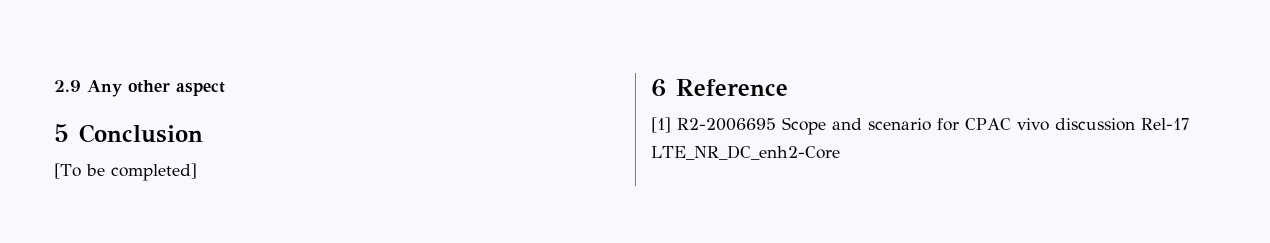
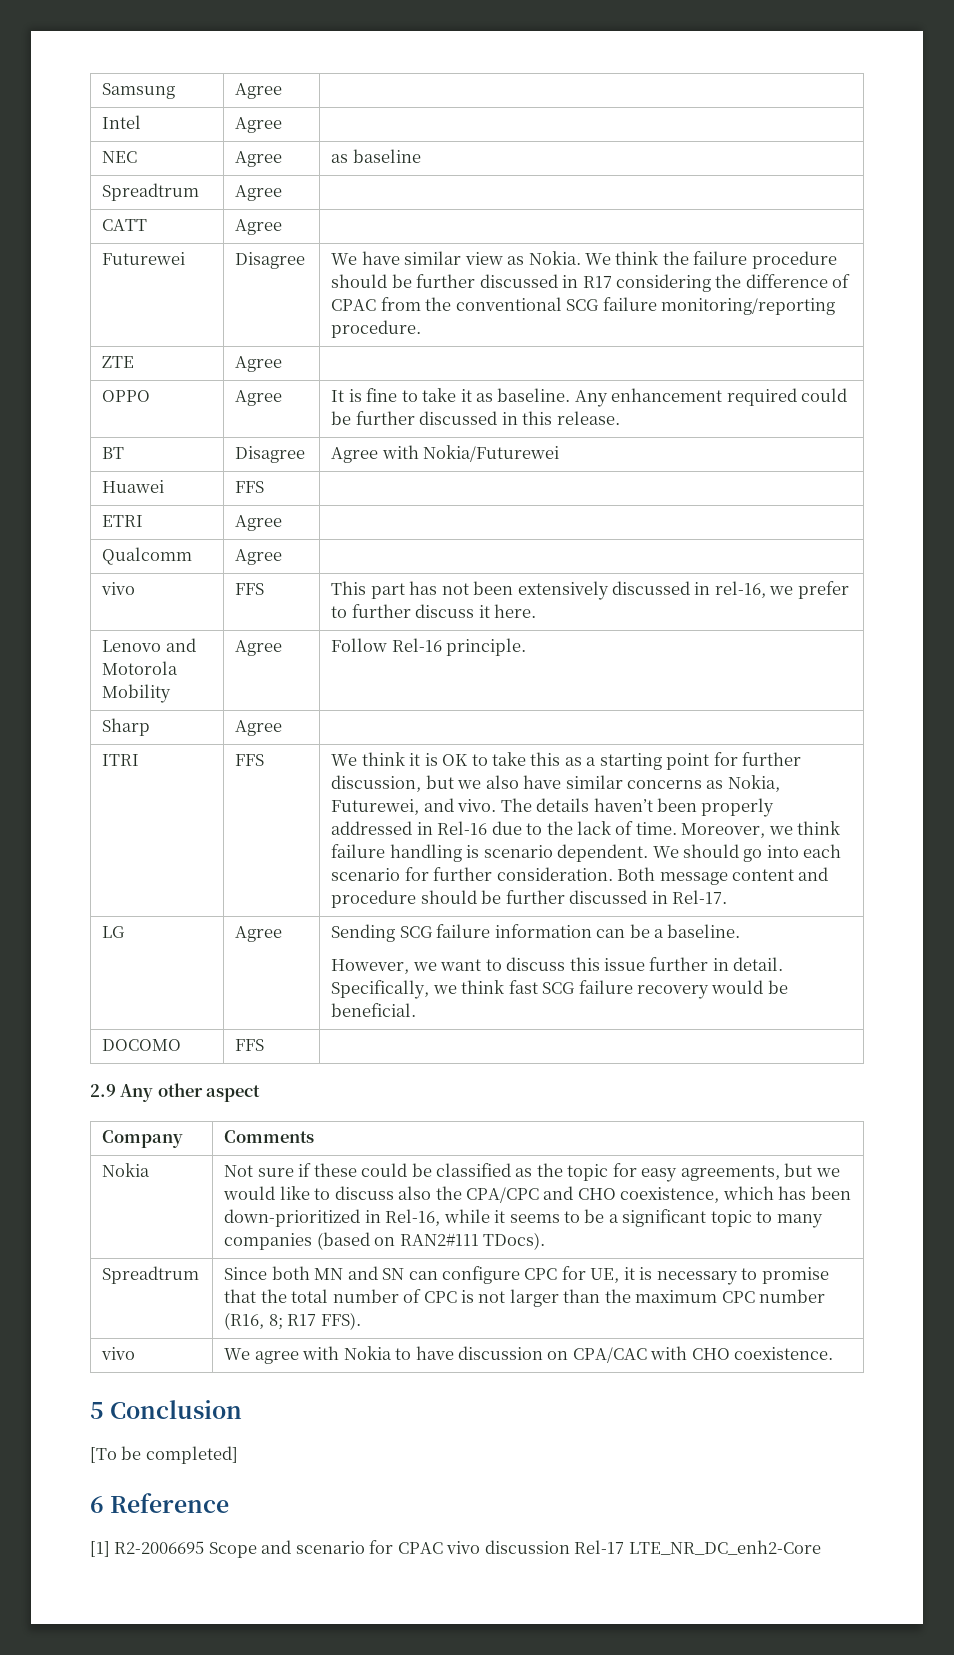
[54,80,225,97] 2.9 Any other aspect -> [102,83,176,99] [235,83,283,99] [102,115,142,129] [235,117,283,133] [102,151,138,163] [235,151,283,167] [331,149,421,163] [102,183,200,201] [235,185,283,201] [102,219,148,231] [235,219,283,235] [102,252,186,265] [235,252,306,269] [331,251,837,269] [331,274,851,292] [331,297,835,315] [331,320,422,338] [102,356,135,368] [235,356,283,372] [102,390,151,402] [235,390,283,406] [331,388,848,407] [331,411,620,425] [102,447,125,459] [235,446,306,463] [331,445,560,463] [102,480,165,493] [235,481,265,493] [102,515,144,527] [235,515,283,531] [102,547,193,565] [235,549,283,565] [101,582,136,595] [235,583,265,595] [331,581,849,600] [331,604,537,618] [102,638,196,652] [102,661,179,675] [102,684,172,703] [235,640,283,656] [331,638,527,656] [102,718,151,736] [235,720,283,736] [102,754,140,766] [235,754,265,766] [331,752,802,770] [331,775,780,792] [331,798,775,817] [331,821,841,838] [331,844,842,862] [331,867,829,885] [331,890,727,908] [102,926,126,938] [235,926,283,942] [331,924,741,942] [331,957,784,974] [331,980,788,999] [331,1003,417,1017] [102,1039,182,1051] [235,1039,265,1051] [90,1083,261,1102] [102,1130,184,1148] [224,1130,315,1143] [102,1163,151,1177] [224,1163,840,1182] [223,1186,851,1203] [224,1209,823,1228] [224,1232,546,1250] [102,1266,200,1284] [224,1266,829,1285] [224,1289,826,1307] [224,1312,361,1330] [101,1347,136,1360] [224,1346,834,1364] Samsung | Agree | // Intel | Agree | // NEC | Agree | as baseline // Spreadtrum | Agree | // CATT | Agree | // Futurewei | Disagree | We have similar view as Nokia. We think the failure procedure should be further discussed in R17 considering the difference of CPAC from the conventional SCG failure monitoring/reporting procedure. // ZTE | Agree | // OPPO | Agree | It is fine to take it as baseline. Any enhancement required could be further discussed in this release. // BT | Disagree | Agree with Nokia/Futurewei // Huawei | FFS | // ETRI | Agree | // Qualcomm | Agree | // vivo | FFS | This part has not been extensively discussed in rel-16, we prefer to further discuss it here. // Lenovo and Motorola Mobility | Agree | Follow Rel-16 principle. // Sharp | Agree | // ITRI | FFS | We think it is OK to take this as a starting point for further discussion, but we also have similar concerns as Nokia, Futurewei, and vivo. The details haven’t been properly addressed in Rel-16 due to the lack of time. Moreover, we think failure handling is scenario dependent. We should go into each scenario for further consideration. Both message content and procedure should be further discussed in Rel-17. // LG | Agree | Sending SCG failure information can be a baseline. // However, we want to discuss this issue further in detail. Specifically, we think fast SCG failure recovery would be beneficial. // DOCOMO | FFS | // 2.9 Any other aspect // Company | Comments // Nokia | Not sure if these could be classified as the topic for easy agreements, but we would like to discuss also the CPA/CPC and CHO coexistence, which has been down-prioritized in Rel-16, while it seems to be a significant topic to many companies (based on RAN2#111 TDocs). // Spreadtrum | Since both MN and SN can configure CPC for UE, it is necessary to promise that the total number of CPC is not larger than the maximum CPC number (R16, 8; R17 FFS). // vivo | We agree with Nokia to have discussion on CPA/CAC with CHO coexistence.

